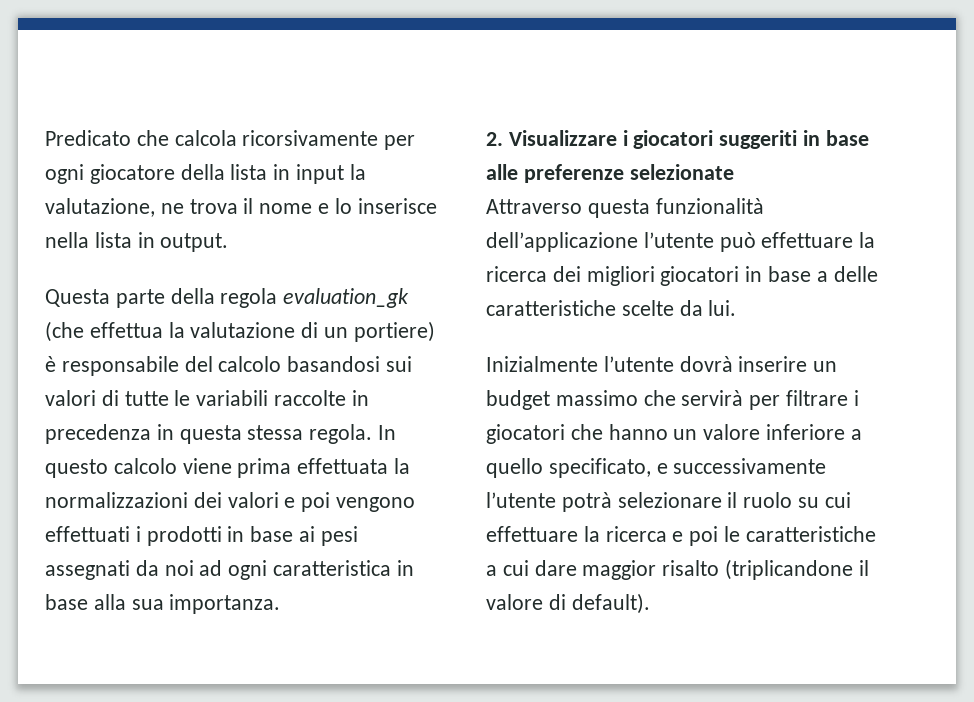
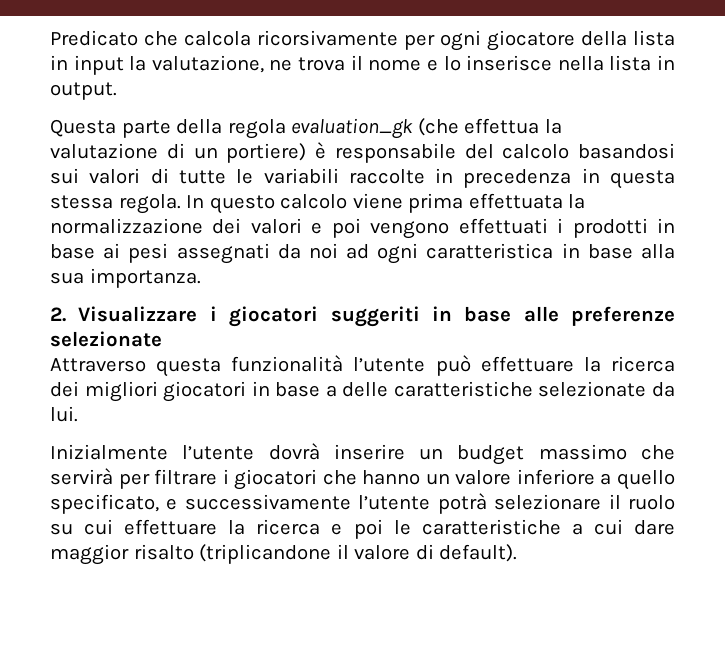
[45,492,188,508] normalizzazioni -> [50,218,203,234] normalizzazione
[486,232,638,252] dell’applicazione -> (344, 363) none
[621,300,674,316] scelte -> [538,381,647,397] selezionate

